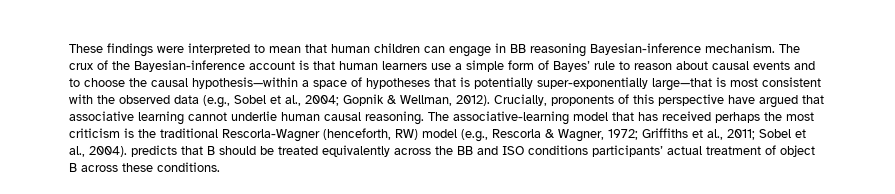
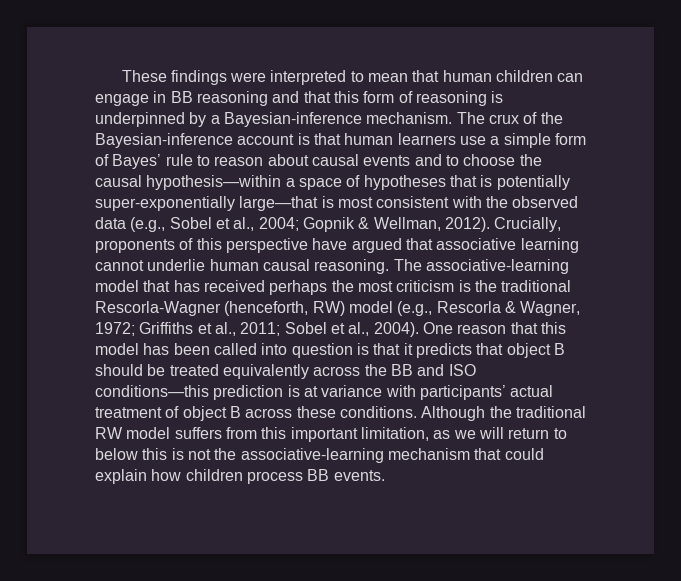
(586, 50) none -> [272,91,504,106] [95,112,220,127] and that this form of reasoning is underpinned by a
(127, 151) none -> [422,322,566,334] [95,343,413,358] One reason that this model has been called into question is that it
(203, 150) none -> [506,343,551,358] object
[528,145,588,155] conditions -> [95,385,416,400] conditions—this prediction is at variance with
(220, 167) none -> [421,406,586,421] [95,427,567,442] [95,448,544,463] [95,469,385,484] Although the traditional RW model suffers from this important limitation, as we will return to below this is not the associative-learning mechanism that could explain how children process BB events.

